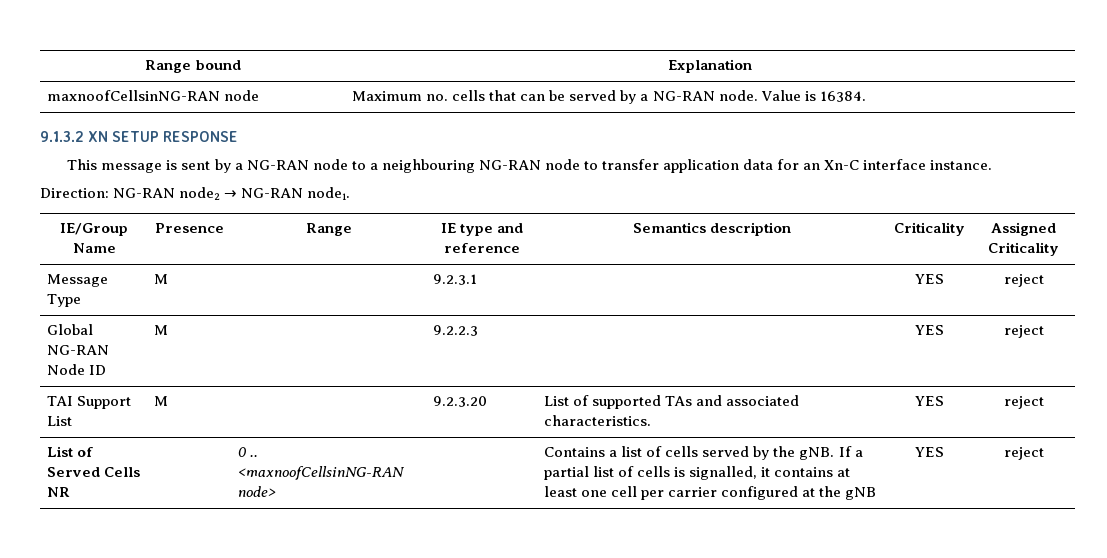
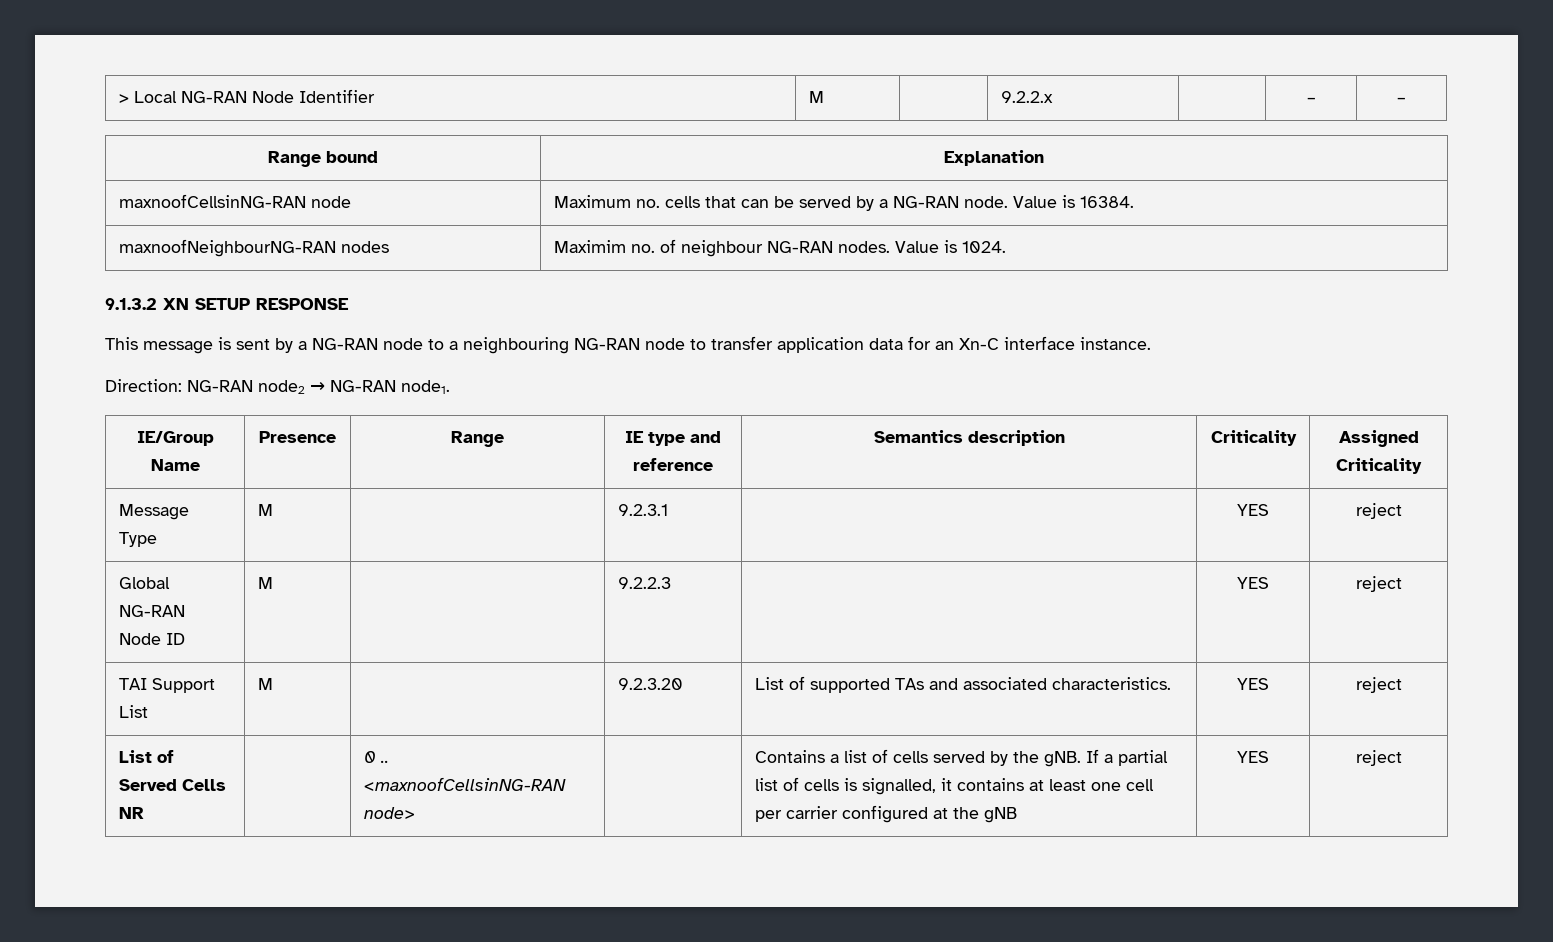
(145, 66) none -> [118,89,375,103] [808,91,824,103] [1000,91,1053,103] [1306,97,1316,103] [1397,97,1406,103] > Local NG-RAN Node Identifier | M | | 9.2.2.x | | – | – //
(866, 96) none -> [118,239,389,257] [553,239,1006,257] // maxnoofNeighbourNG-RAN nodes | Maximim no. of neighbour NG-RAN nodes. Value is 1024.

